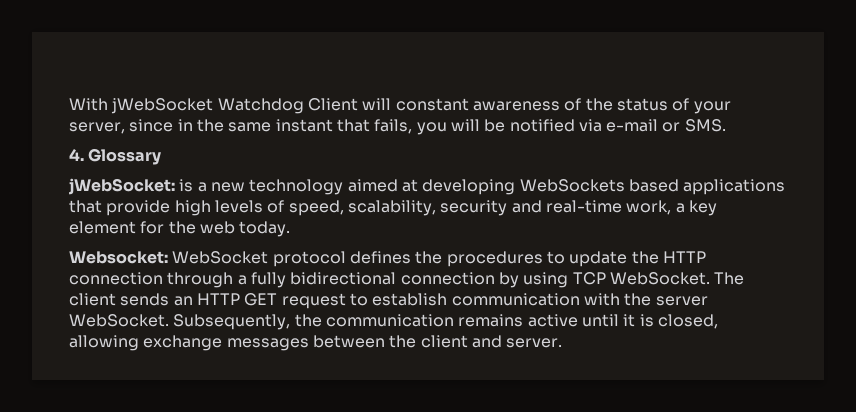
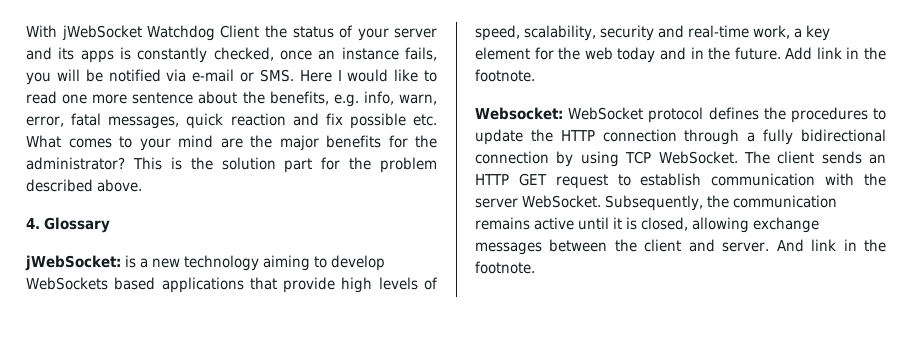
[362,98,731,114] [69,119,370,134] will constant awareness of the status of your server, since in the same instant that -> [264,25,437,41] [26,47,399,63] the status of your server and its apps is constantly checked, once an instance
(726, 125) none -> [299,69,437,82] [26,91,437,107] [26,113,437,129] [26,135,437,151] [26,157,437,173] [26,179,142,192] Here I would like to read one more sentence about the benefits, e.g. info, warn, error, fatal messages, quick reaction and fix possible etc. What comes to your mind are the major benefits for the administrator? This is the solution part for the problem described above.
[347,179,516,195] aimed at developing -> [263,255,385,271] aiming to develop
[239,221,291,237] today. -> [617,47,886,63] [475,69,535,82] today and in the future. Add link in the footnote.
(563, 343) none -> [776,239,886,252] [475,261,535,274] And link in the footnote.

